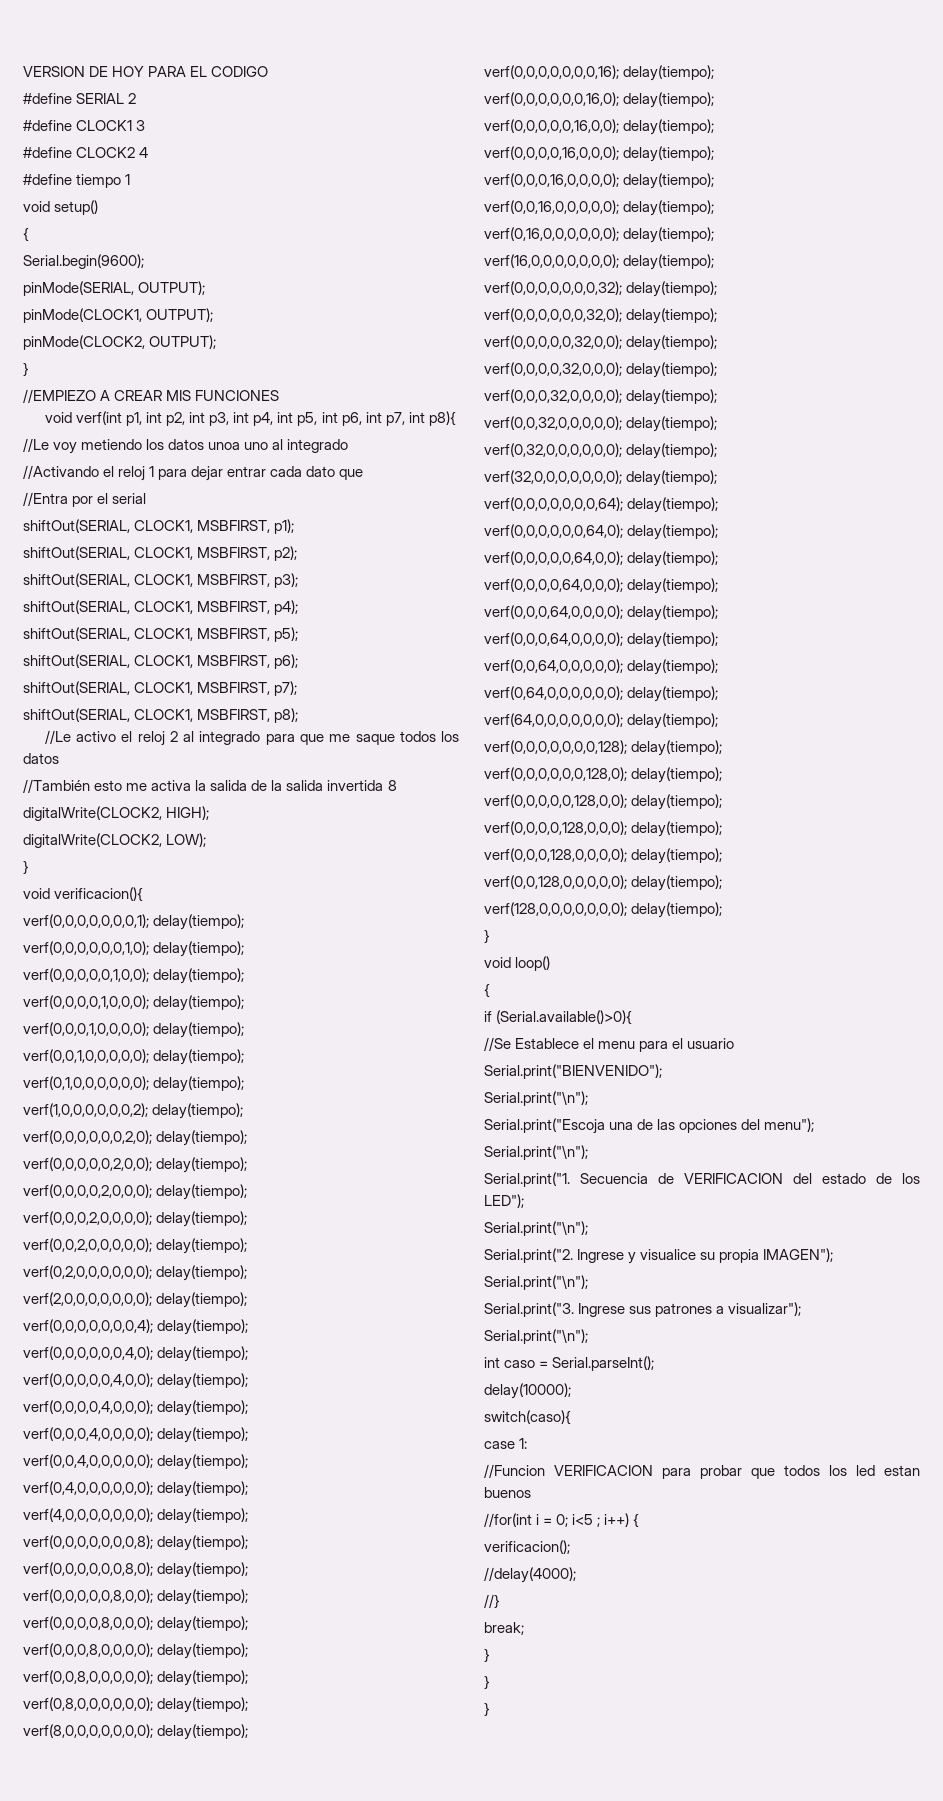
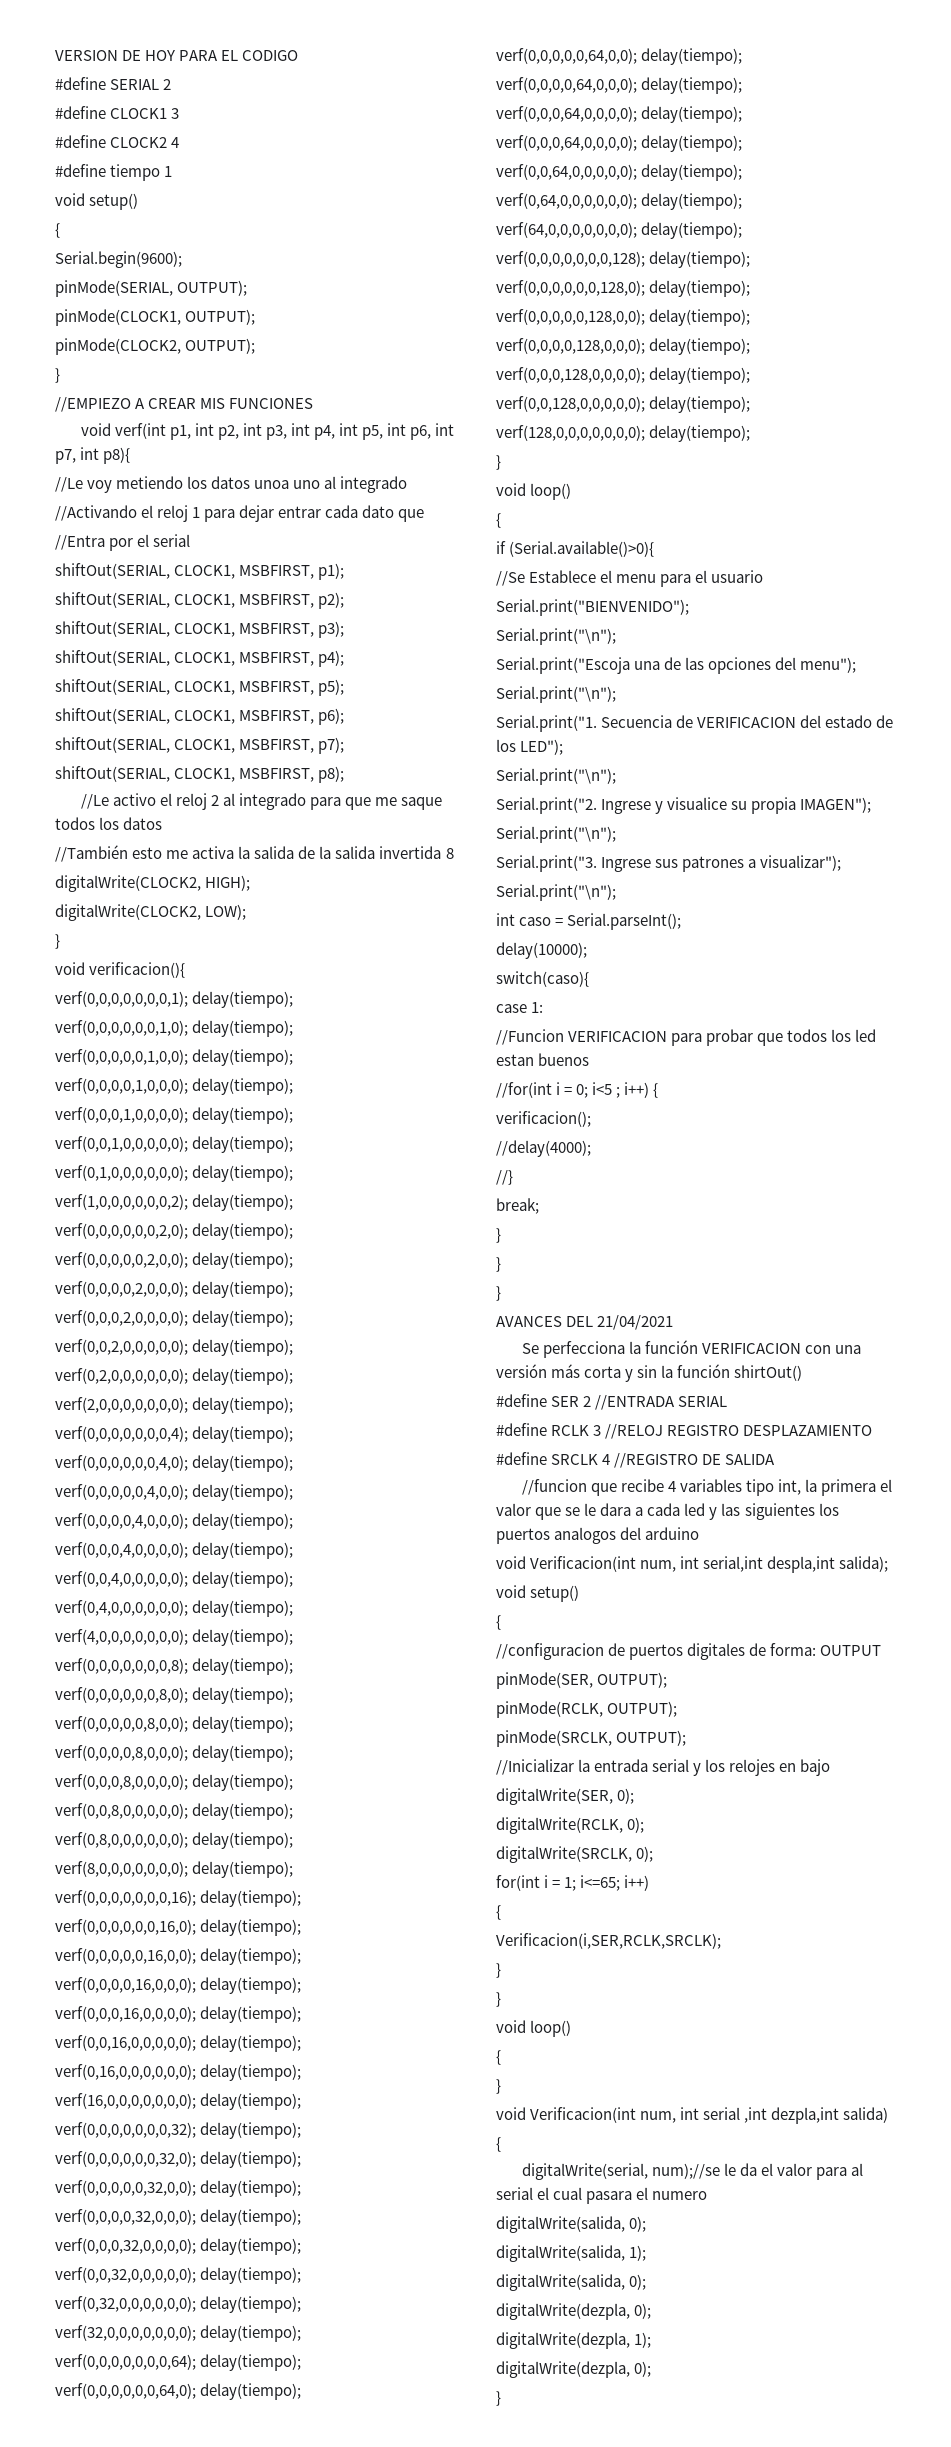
(490, 1709) none -> [496,1315,674,1330] [521,1340,861,1358] [496,1364,803,1382] [496,1394,728,1410] [496,1423,873,1439] [496,1452,776,1468] [521,1479,892,1496] [496,1503,839,1520] [496,1527,700,1544] [496,1556,889,1573] [496,1585,580,1602] [496,1615,501,1630] [496,1643,882,1660] [496,1672,668,1689] [496,1701,678,1718] [496,1730,687,1747] [496,1759,831,1776] [496,1788,635,1805] [496,1817,645,1834] [496,1846,654,1863] [496,1875,650,1891] [496,1905,501,1920] [496,1933,721,1949] [496,1963,501,1978] [496,1992,501,2007] [496,2020,572,2037] [496,2050,501,2065] [496,2079,501,2094] [496,2107,889,2124] [496,2137,501,2152] [521,2163,863,2180] [496,2187,708,2204] [496,2216,647,2233] [496,2245,647,2262] [496,2274,647,2291] [496,2303,652,2320] [496,2332,652,2349] [496,2361,652,2378] [496,2391,501,2406] // AVANCES DEL 21/04/2021 // Se perfecciona la función VERIFICACION con una versión más corta y sin la función shirtOut() // #define SER 2 //ENTRADA SERIAL // #define RCLK 3 //RELOJ REGISTRO DESPLAZAMIENTO // #define SRCLK 4 //REGISTRO DE SALIDA // //funcion que recibe 4 variables tipo int, la primera el valor que se le dara a cada led y las siguientes los puertos analogos del arduino // void Verificacion(int num, int serial,int despla,int salida); // void setup() // { // //configuracion de puertos digitales de forma: OUTPUT // pinMode(SER, OUTPUT); // pinMode(RCLK, OUTPUT); // pinMode(SRCLK, OUTPUT); // //Inicializar la entrada serial y los relojes en bajo // digitalWrite(SER, 0); // digitalWrite(RCLK, 0); // digitalWrite(SRCLK, 0); // for(int i = 1; i<=65; i++) // { // Verificacion(i,SER,RCLK,SRCLK); // } // } // void loop() // { // } // void Verificacion(int num, int serial ,int dezpla,int salida) // { // digitalWrite(serial, num);//se le da el valor para al serial el cual pasara el numero // digitalWrite(salida, 0); // digitalWrite(salida, 1); // digitalWrite(salida, 0); // digitalWrite(dezpla, 0); // digitalWrite(dezpla, 1); // digitalWrite(dezpla, 0); // }

